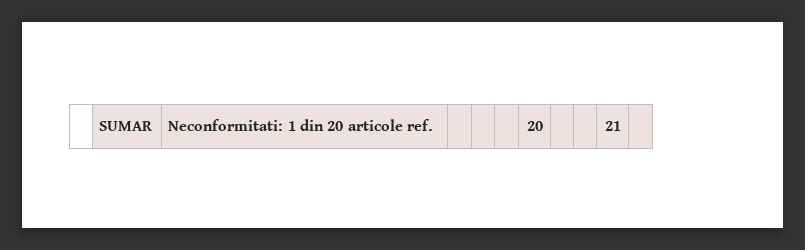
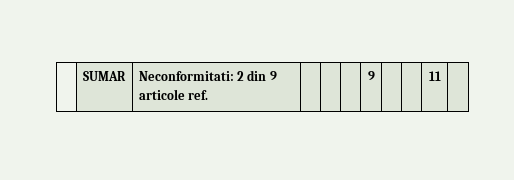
[287,119,344,131] 1 din 20 -> [236,70,277,81] 2 din 9
[526,121,543,131] [604,121,621,131] 20 | | | 21 -> [367,71,375,81] [428,71,441,81] 9 | | | 11

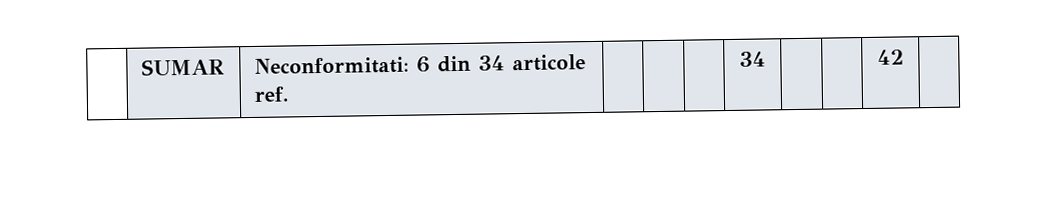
[236,70,277,81] 2 din 9 -> [415,55,505,73] 6 din 34
[367,71,375,81] [428,71,441,81] 9 | | | 11 -> [739,51,766,67] [877,49,904,65] 34 | | | 42

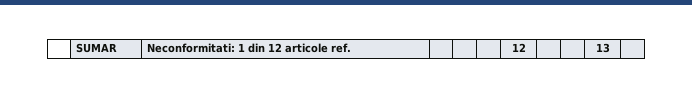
[415,55,505,73] 6 din 34 -> [238,43,283,53] 1 din 12
[739,51,766,67] [877,49,904,65] 34 | | | 42 -> [511,43,526,52] [595,43,610,53] 12 | | | 13

